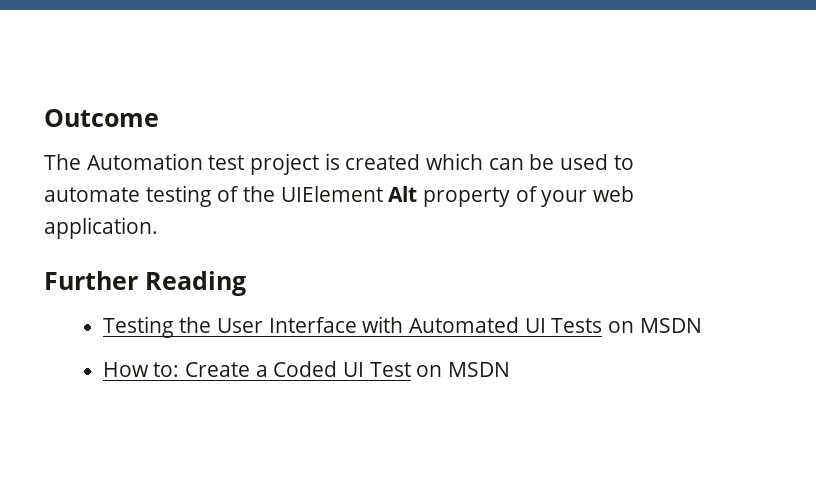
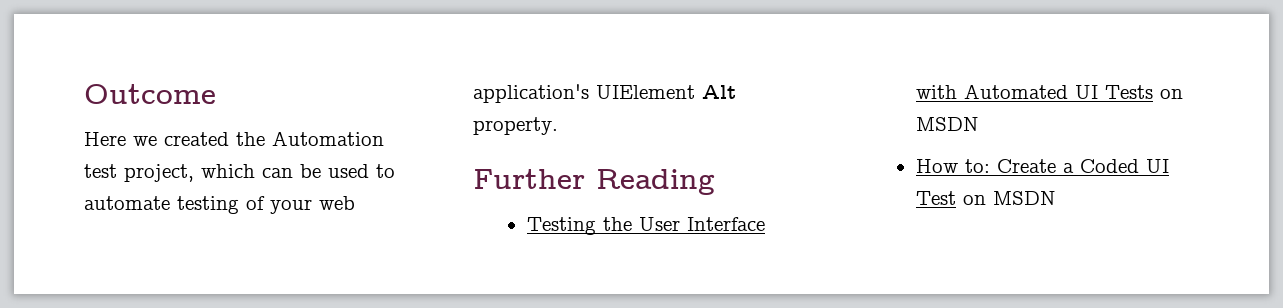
[44,153,421,175] The Automation test project is created -> [84,131,384,146] [84,164,194,182] Here we created the Automation test project,
[243,186,635,207] [44,217,158,239] the UIElement Alt property of your web application. -> [270,196,355,214] [473,84,736,103] [473,117,558,135] your web application's UIElement Alt property.

